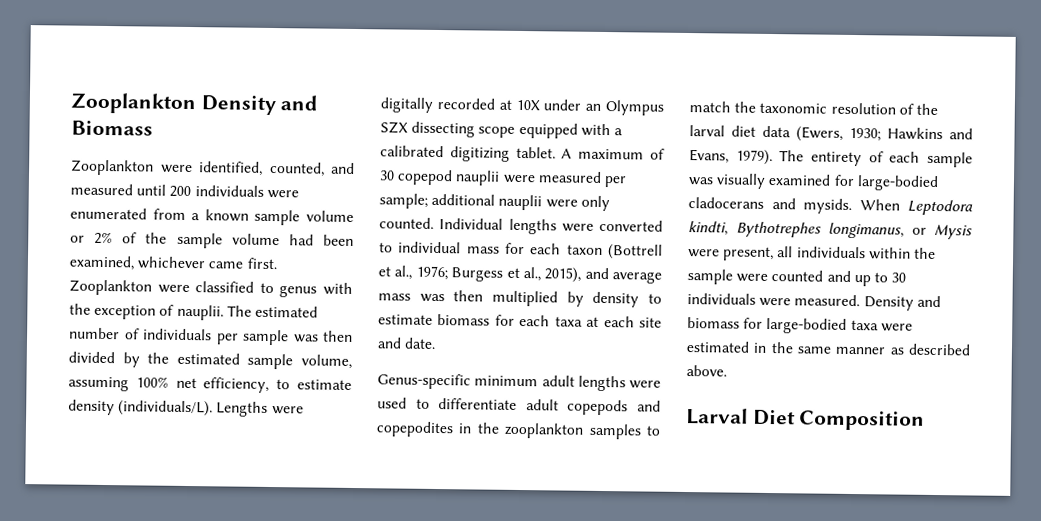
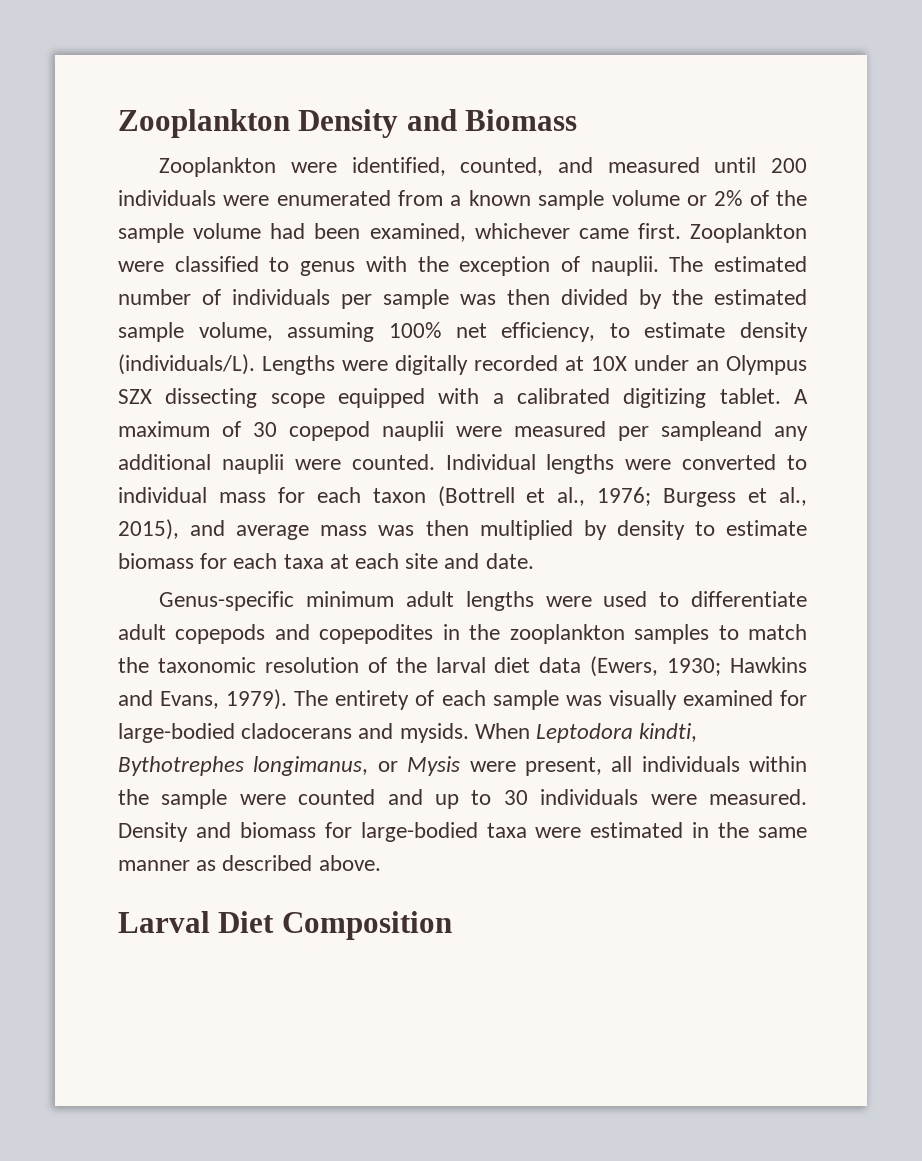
[379,193,428,209] sample; -> [661,421,808,441] sampleand any
[580,195,610,212] only -> (341, 464) none

